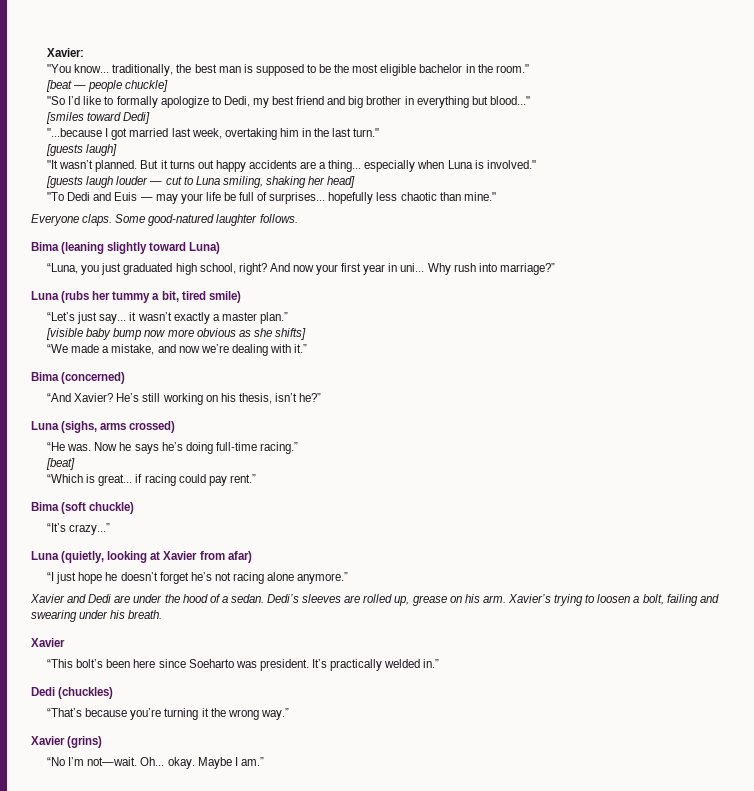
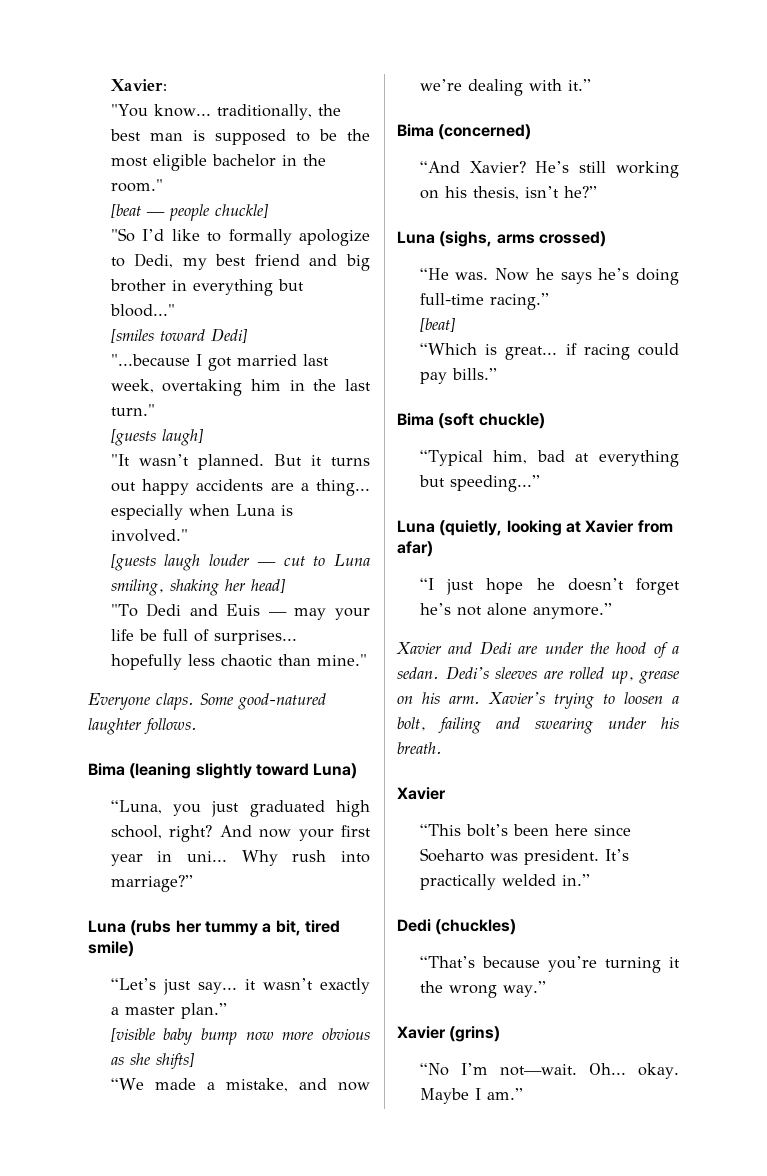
[229,474,256,483] rent.” -> [451,368,497,380] bills.”
[47,523,111,535] “It’s crazy...” -> [419,450,679,467] [418,475,540,492] “Typical him, bad at everything but speeding...”
[232,572,264,584] racing -> (482, 611) none

